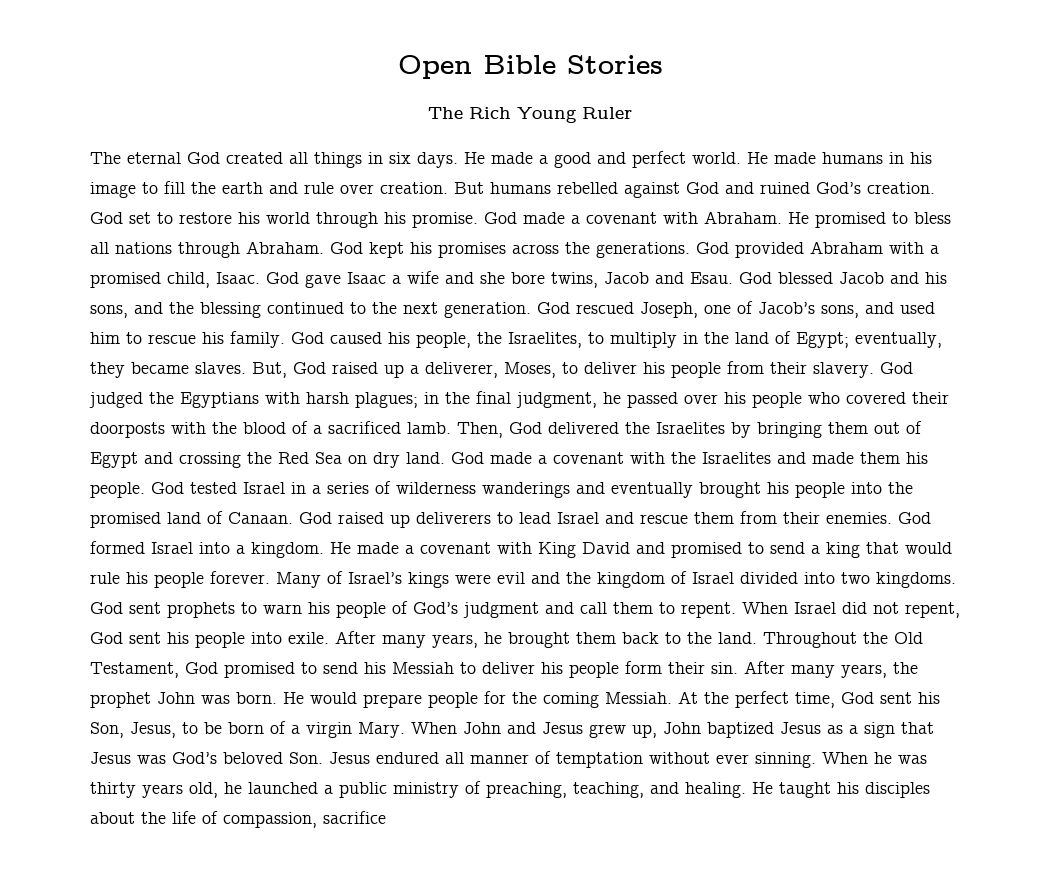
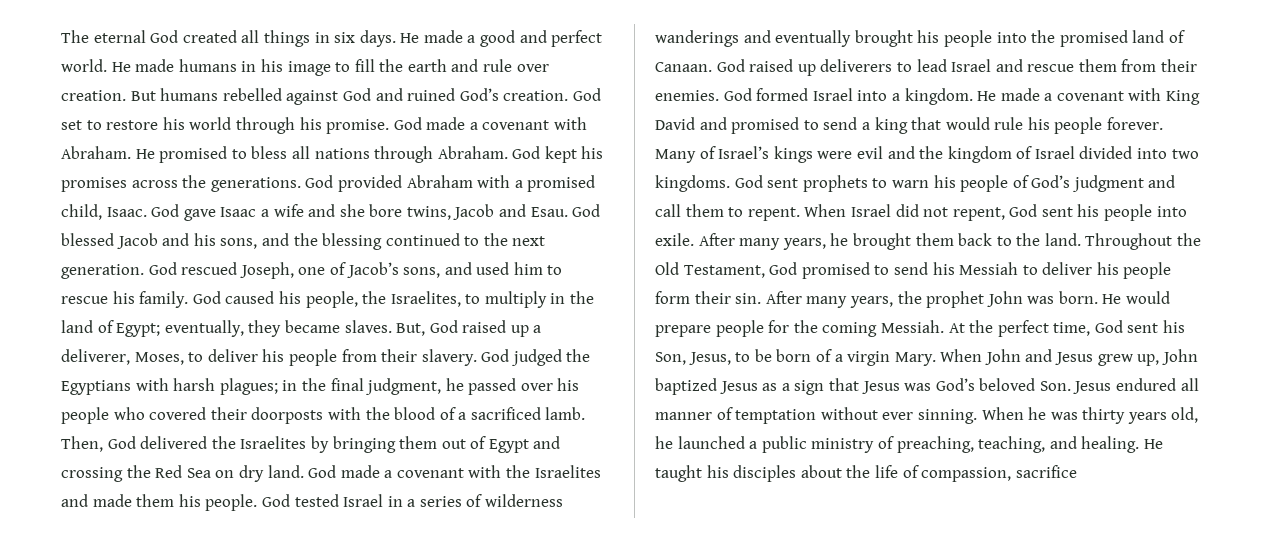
[397,55,663,79] [428,107,632,123] Open Bible Stories // The Rich Young Ruler // -> (61, 36) none

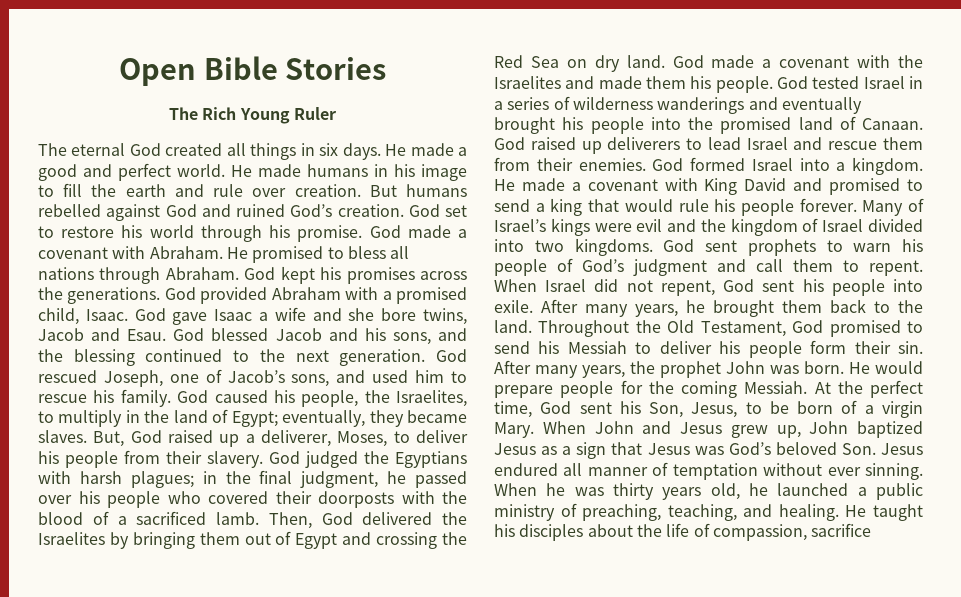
(61, 36) none -> [118,56,387,86] [169,107,336,124] Open Bible Stories // The Rich Young Ruler //

